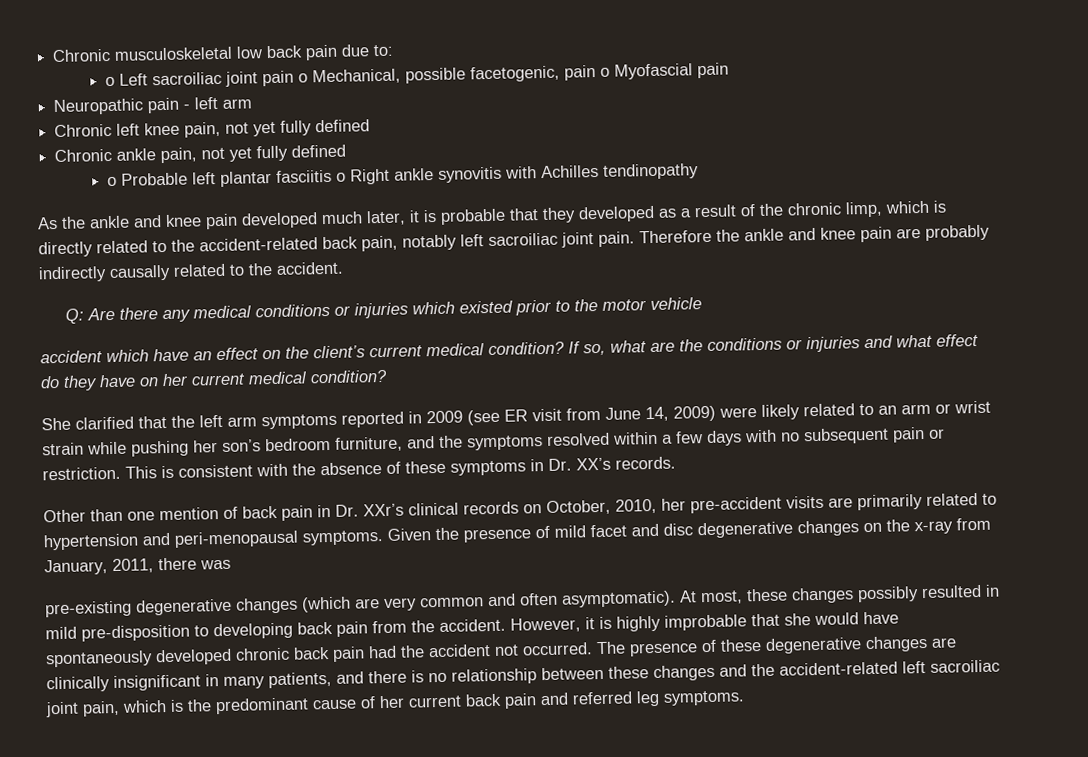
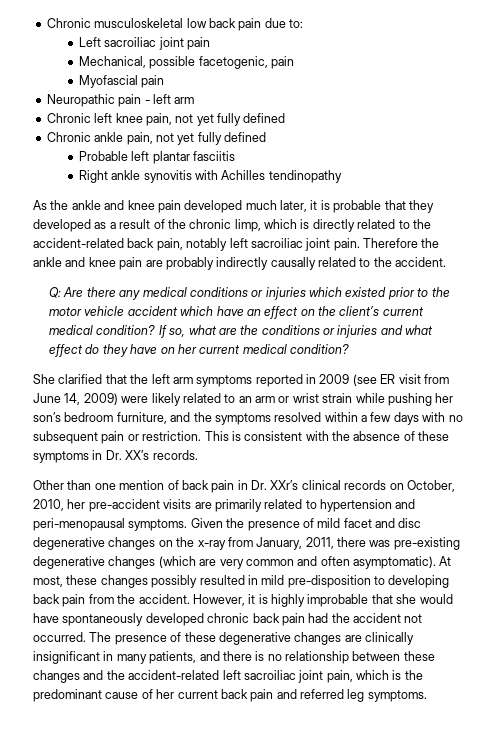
[104,76,115,87] o -> (303, 23) none
[297,73,308,83] o -> (211, 43) //
[599,67,610,77] o -> (295, 62) //
[106,176,117,187] o -> (266, 137) none
[335,172,346,182] o -> (236, 156) //
(702, 304) // -> (125, 311) none
(231, 564) // -> (391, 543) none

